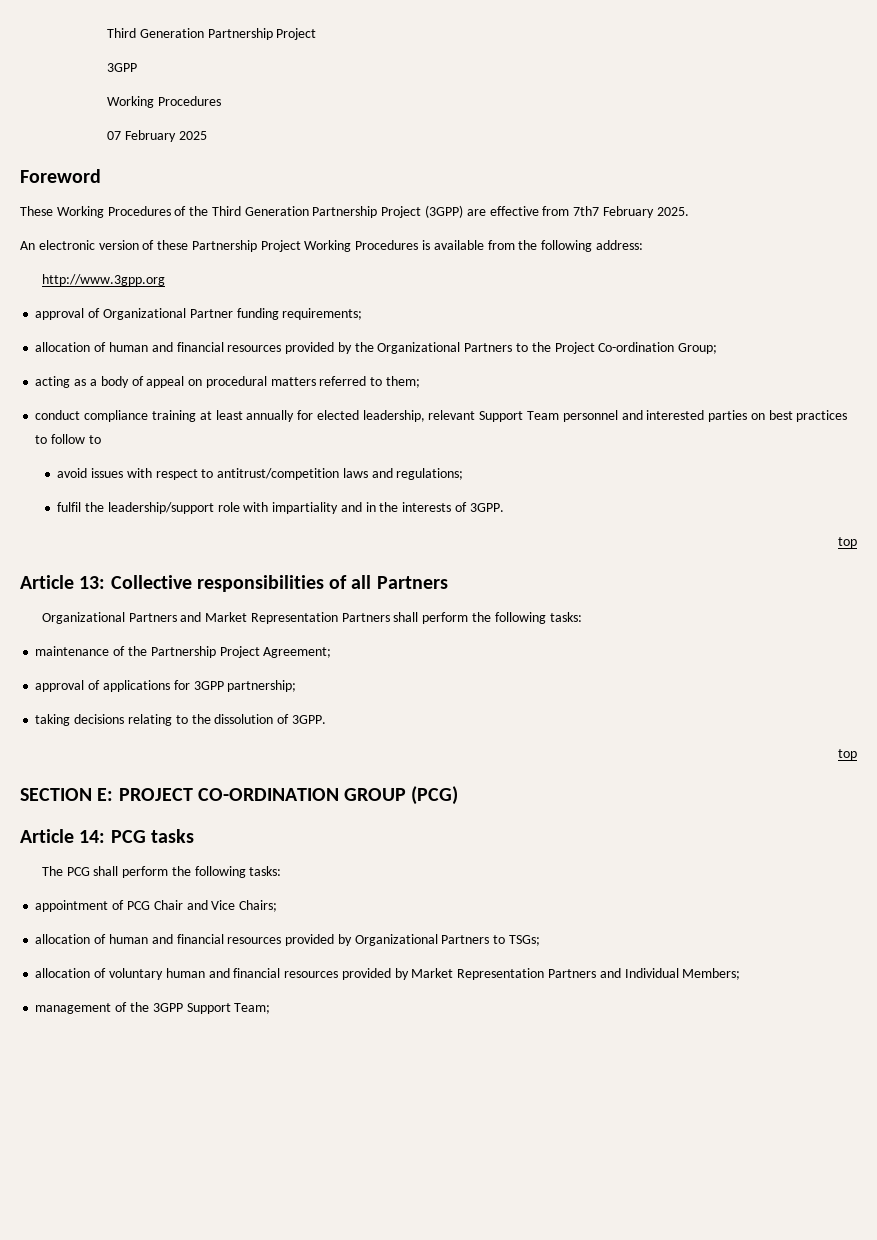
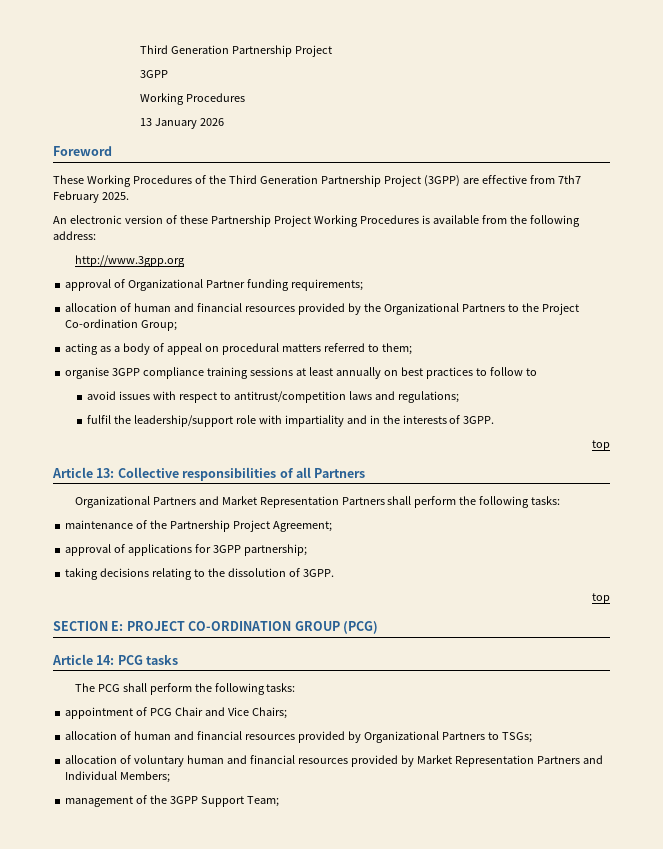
[107,130,207,142] 07 February 2025 -> [139,118,224,129] 13 January 2026
[35,410,81,420] conduct -> [65,367,141,379] organise 3GPP
(196, 416) none -> [249,367,293,376] sessions
[297,410,748,422] for elected leadership, relevant Support Team personnel and interested parties -> (381, 373) none

